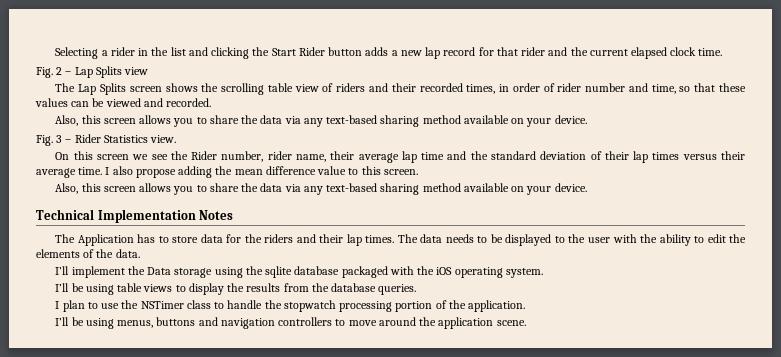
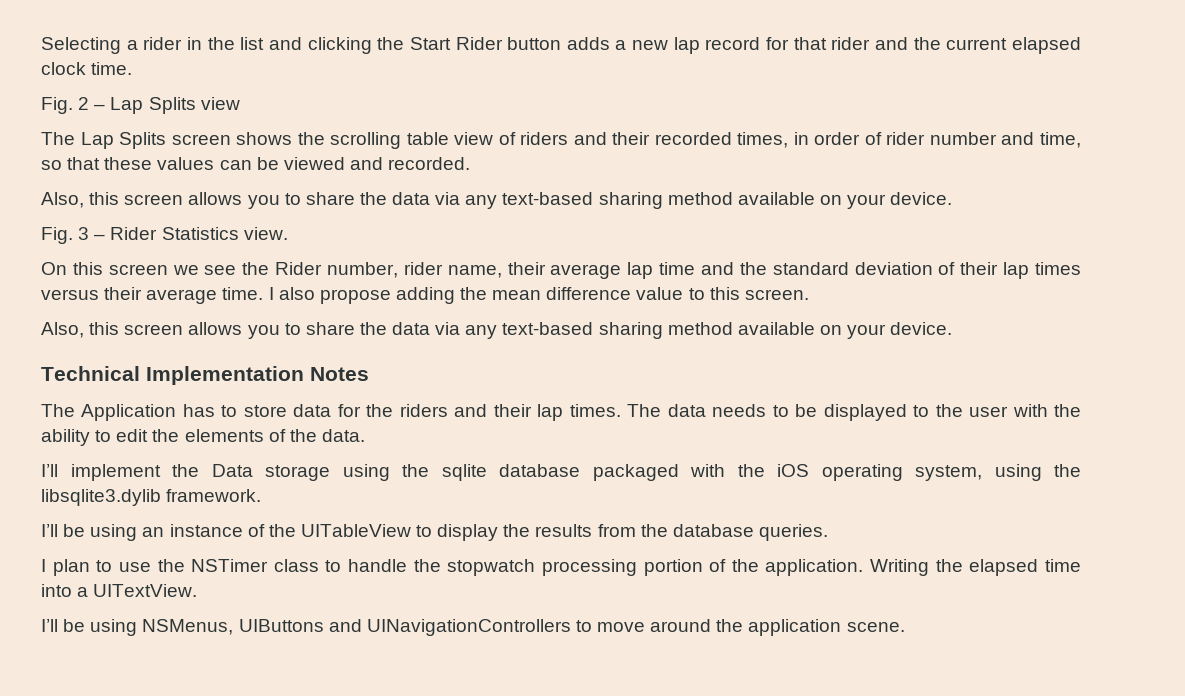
[505,268,543,278] [55,283,173,295] system. // I’ll be using table views -> [915,464,1081,481] [41,489,262,506] [41,524,411,541] system, using the libsqlite3.dylib framework. // I’ll be using an instance of the UITableView
[55,317,333,329] // I’ll be using menus, buttons and navigation controllers -> [870,559,1082,576] [41,584,198,597] [41,619,571,636] Writing the elapsed time into a UITextView. // I’ll be using NSMenus, UIButtons and UINavigationControllers

